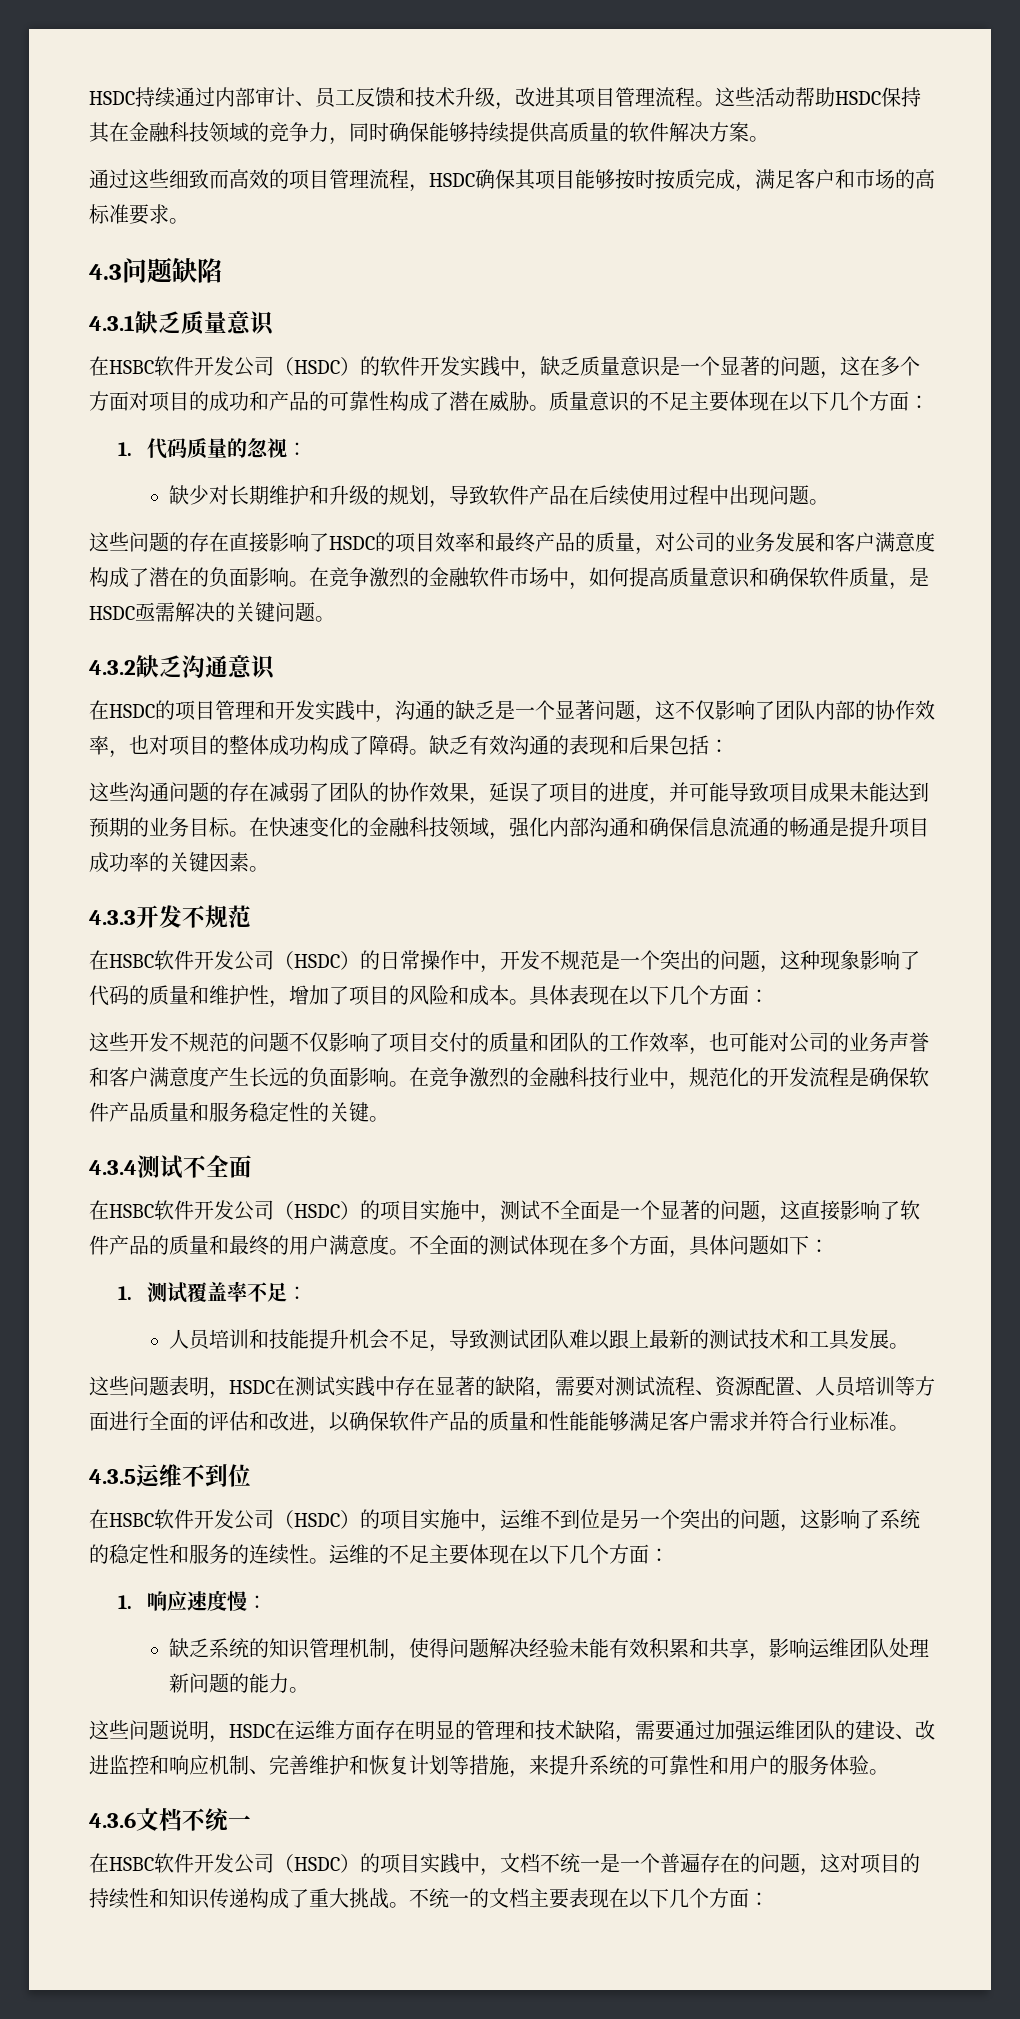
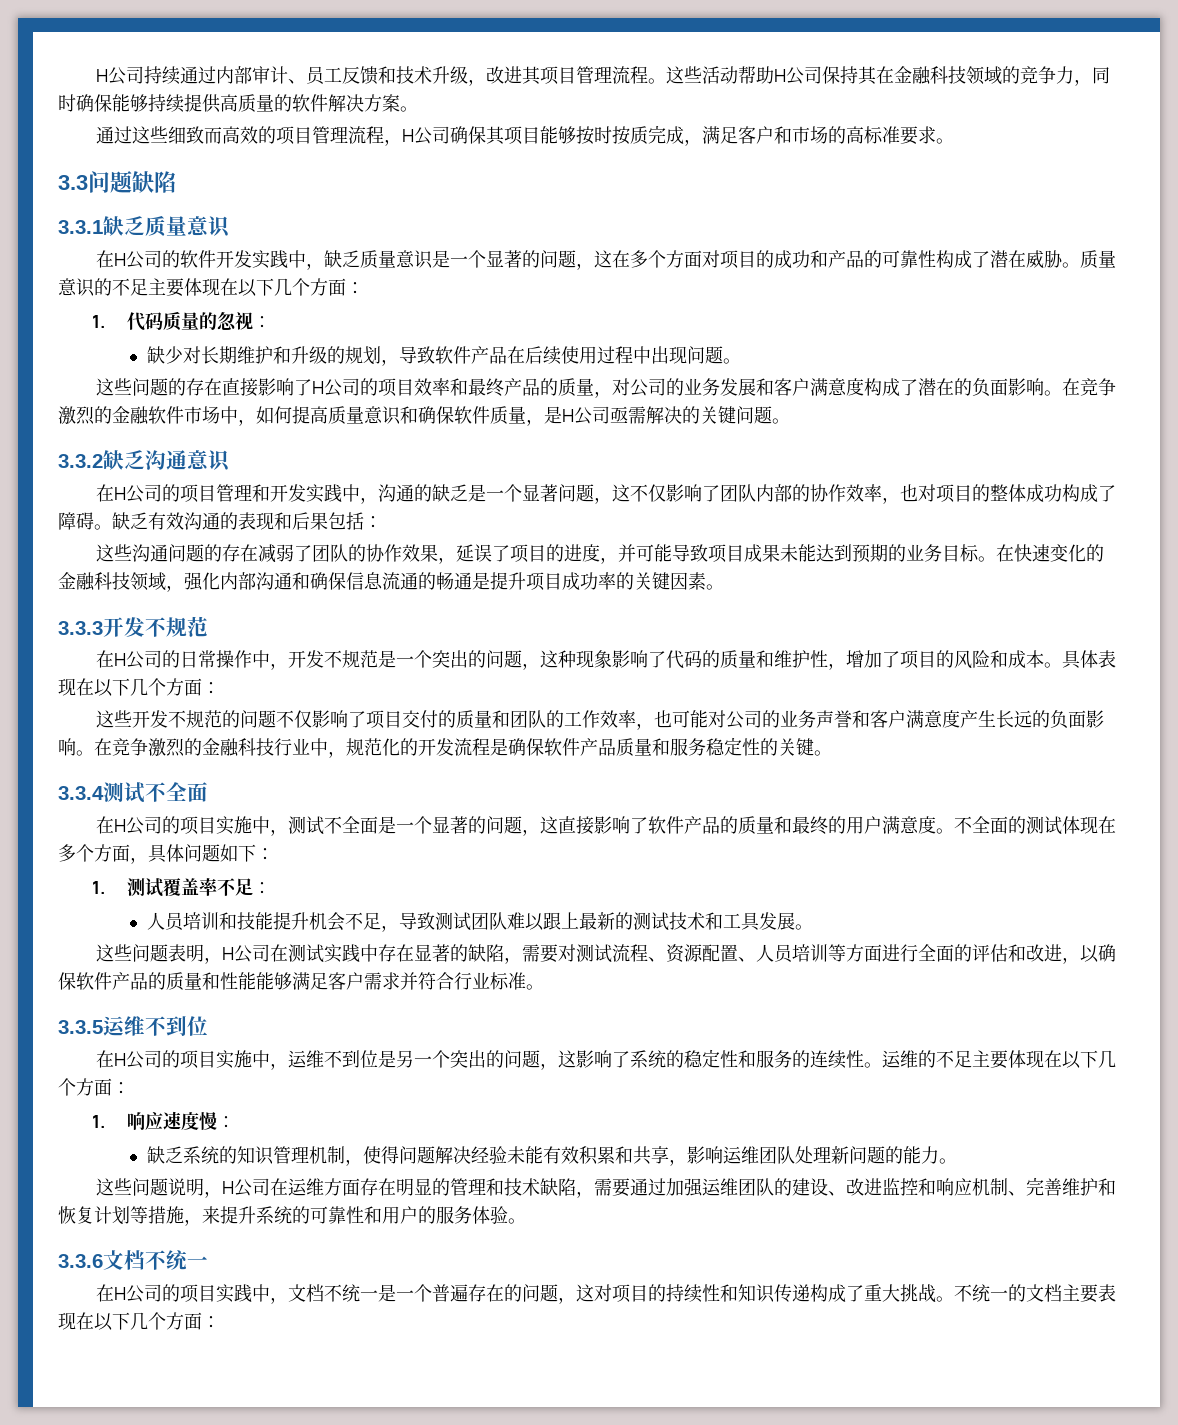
[89,91,135,105] HSDC -> [95,66,144,85] H公司
[835,91,881,105] HSDC -> [773,66,822,85] H公司
[429,173,475,187] HSDC -> [401,126,450,145] H公司
[89,264,122,280] 4.3 -> [58,175,88,190] 3.3
[89,315,135,331] 4.3.1 -> [58,220,103,234] 3.3.1
[109,356,360,377] HSBC软件开发公司（HSDC） -> [113,250,162,269] H公司
[329,536,375,550] HSDC -> [311,378,360,397] H公司
[89,606,135,620] HSDC -> [562,406,610,425] H公司
[89,660,136,675] 4.3.2 -> [58,454,103,468] 3.3.2
[109,704,155,718] HSDC -> [113,484,162,503] H公司
[89,910,136,925] 4.3.3 -> [58,621,103,635] 3.3.3
[109,950,360,971] HSBC软件开发公司（HSDC） -> [113,650,162,669] H公司
[89,1160,137,1175] 4.3.4 -> [58,786,104,800] 3.3.4
[109,1200,360,1221] HSBC软件开发公司（HSDC） -> [113,816,162,835] H公司
[229,1380,275,1394] HSDC -> [221,944,270,963] H公司
[89,1469,136,1484] 4.3.5 -> [58,1020,103,1034] 3.3.5
[109,1509,360,1530] HSBC软件开发公司（HSDC） -> [113,1050,162,1069] H公司
[229,1724,275,1738] HSDC -> [221,1178,270,1197] H公司
[89,1812,136,1828] 4.3.6 -> [58,1254,103,1268] 3.3.6
[109,1853,360,1874] HSBC软件开发公司（HSDC） -> [113,1284,162,1303] H公司

